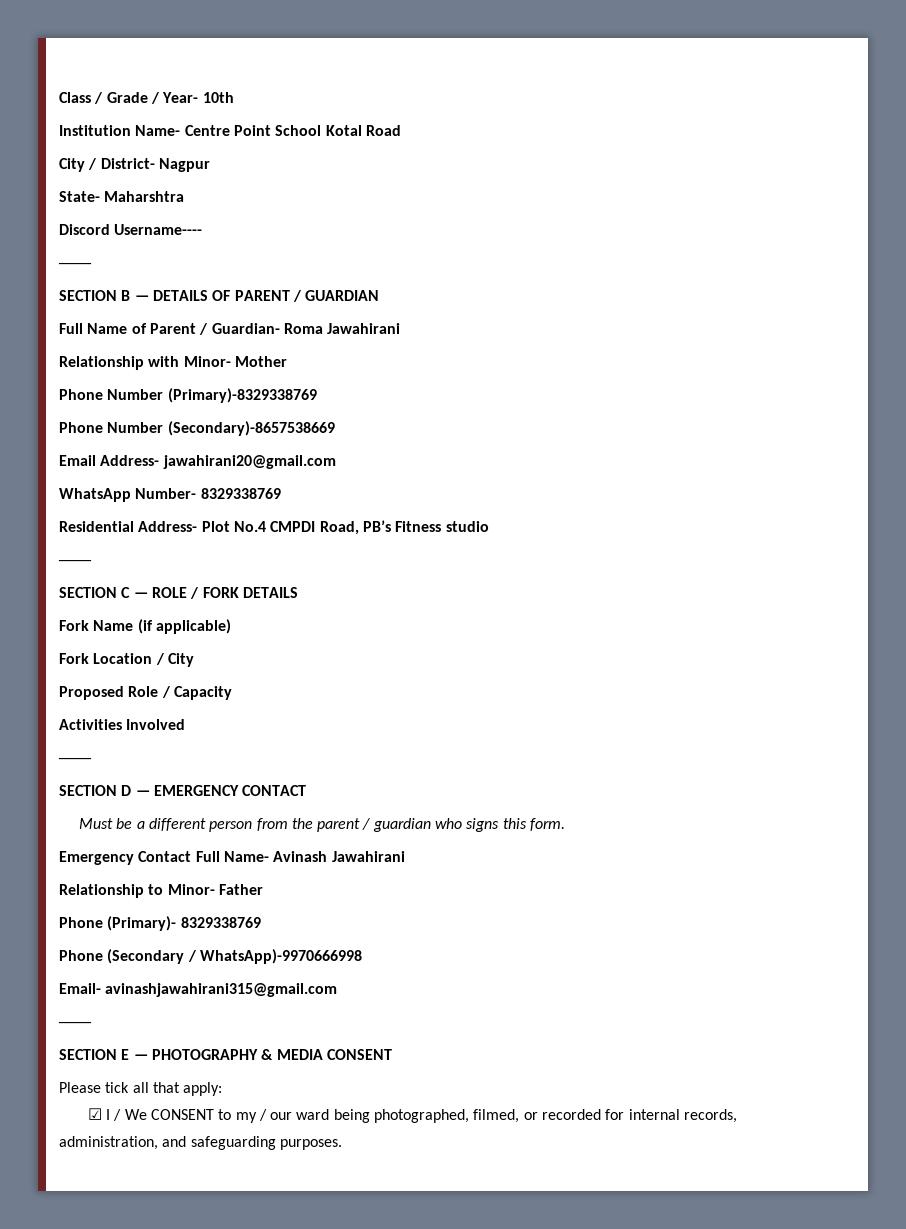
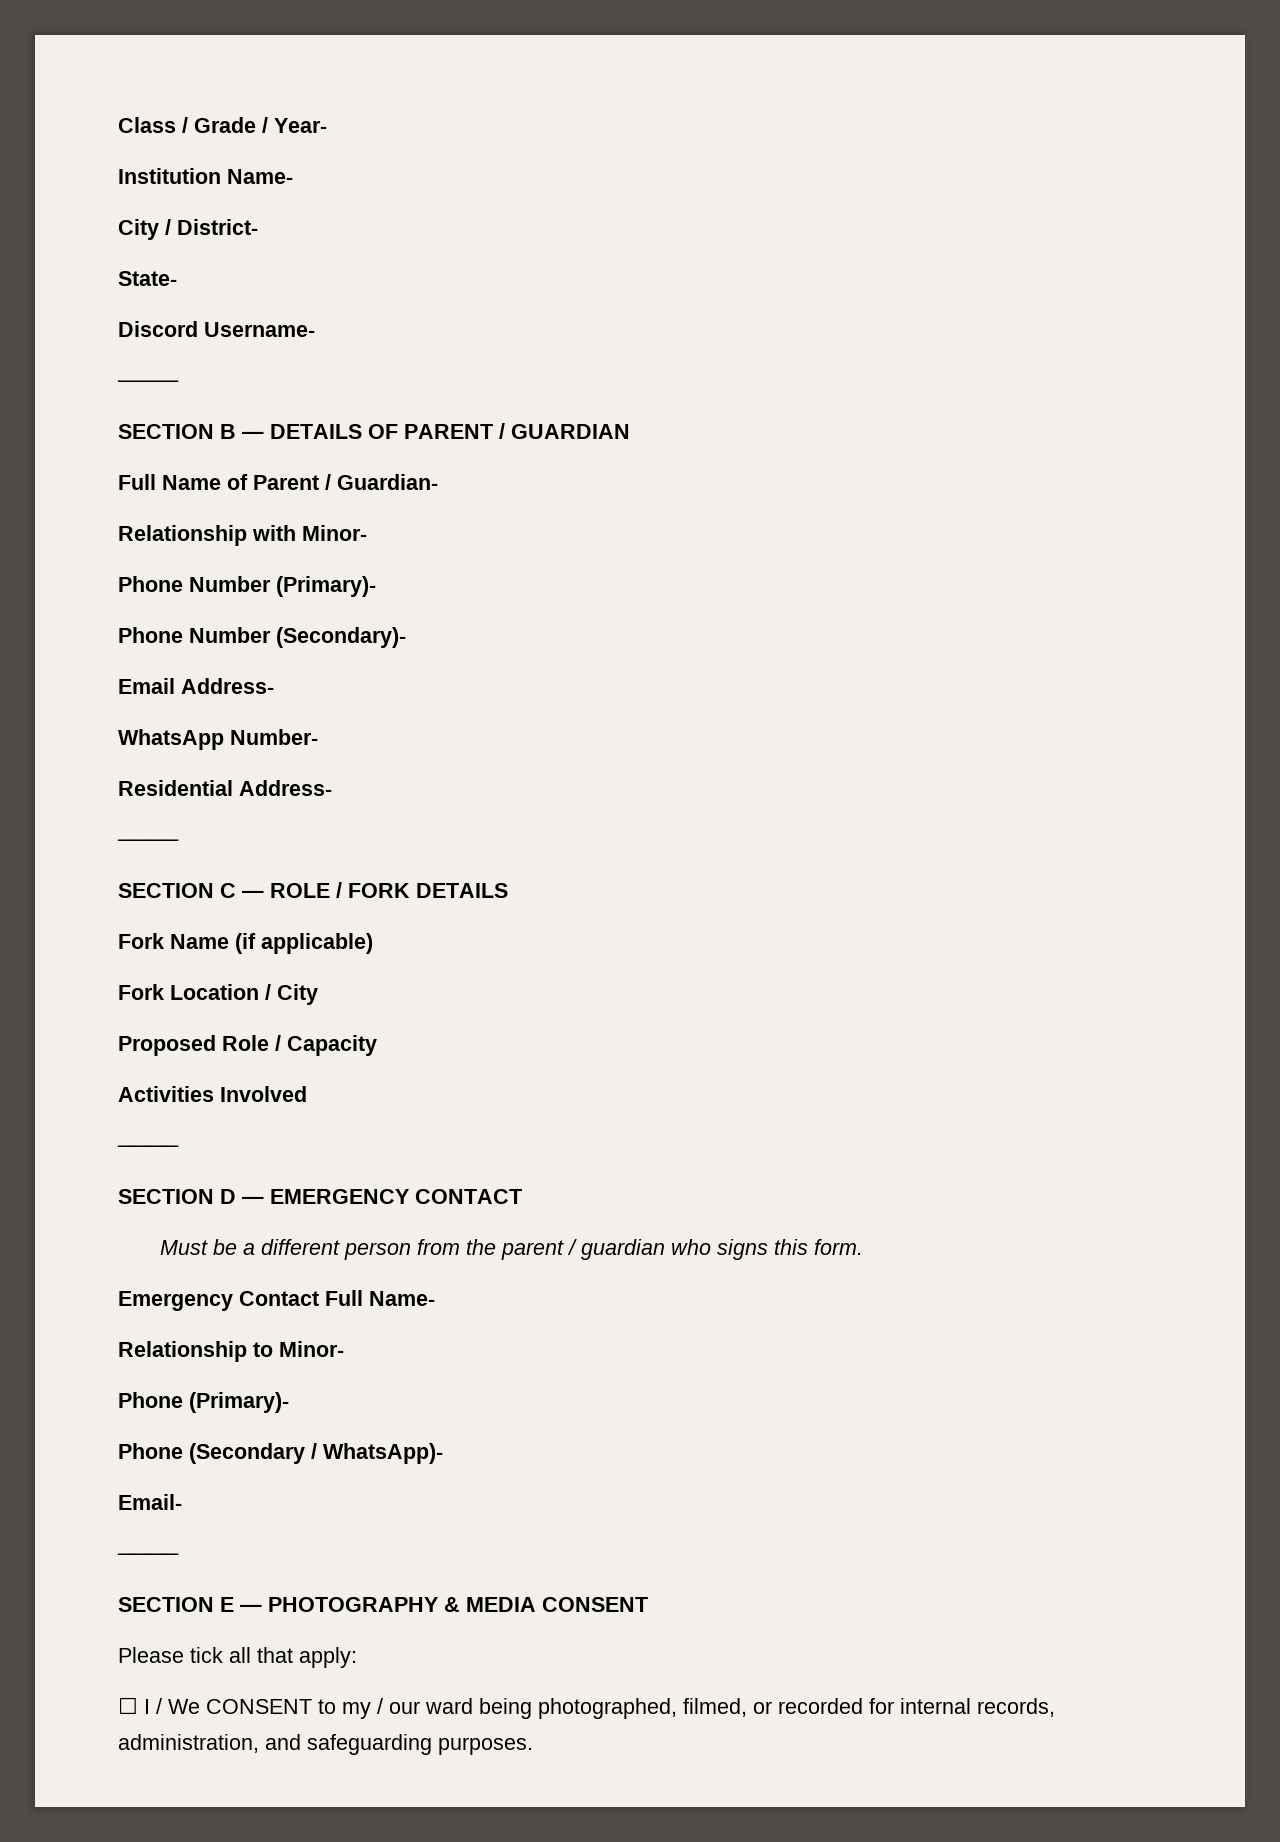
[202,92,234,103] 10th -> (327, 125) none
[184,125,401,136] Centre Point School Kotal Road -> (293, 176) none
[158,158,210,172] Nagpur -> (258, 227) none
[104,191,185,202] Maharshtra -> (177, 278) none
[114,224,203,235] Username---- -> [204,322,315,337] Username-
[283,323,401,334] Roma Jawahirani -> (438, 482) none
[234,356,287,367] [59,388,317,403] [59,421,335,436] Mother // Phone Number (Primary)-8329338769 // Phone Number (Secondary)-8657538669 -> [118,576,376,597] [118,627,406,648] // Phone Number (Primary)- // Phone Number (Secondary)-
[162,455,336,469] jawahirani20@gmail.com -> (274, 686) none
[200,488,281,499] 8329338769 -> (318, 737) none
[201,520,489,535] Plot No.4 CMPDI Road, PB’s Fitness studio -> (332, 788) none
[273,851,405,862] Avinash Jawahirani -> (435, 1298) none
[218,884,263,895] Father -> (344, 1349) none
[180,917,261,928] 8329338769 -> (289, 1402) none
[199,949,362,964] WhatsApp)-9970666998 -> [323,1443,443,1464] WhatsApp)-
[105,983,338,997] avinashjawahirani315@gmail.com -> (182, 1502) none
[87,1108,102,1120] ☑ -> [118,1697,138,1714] ☐

